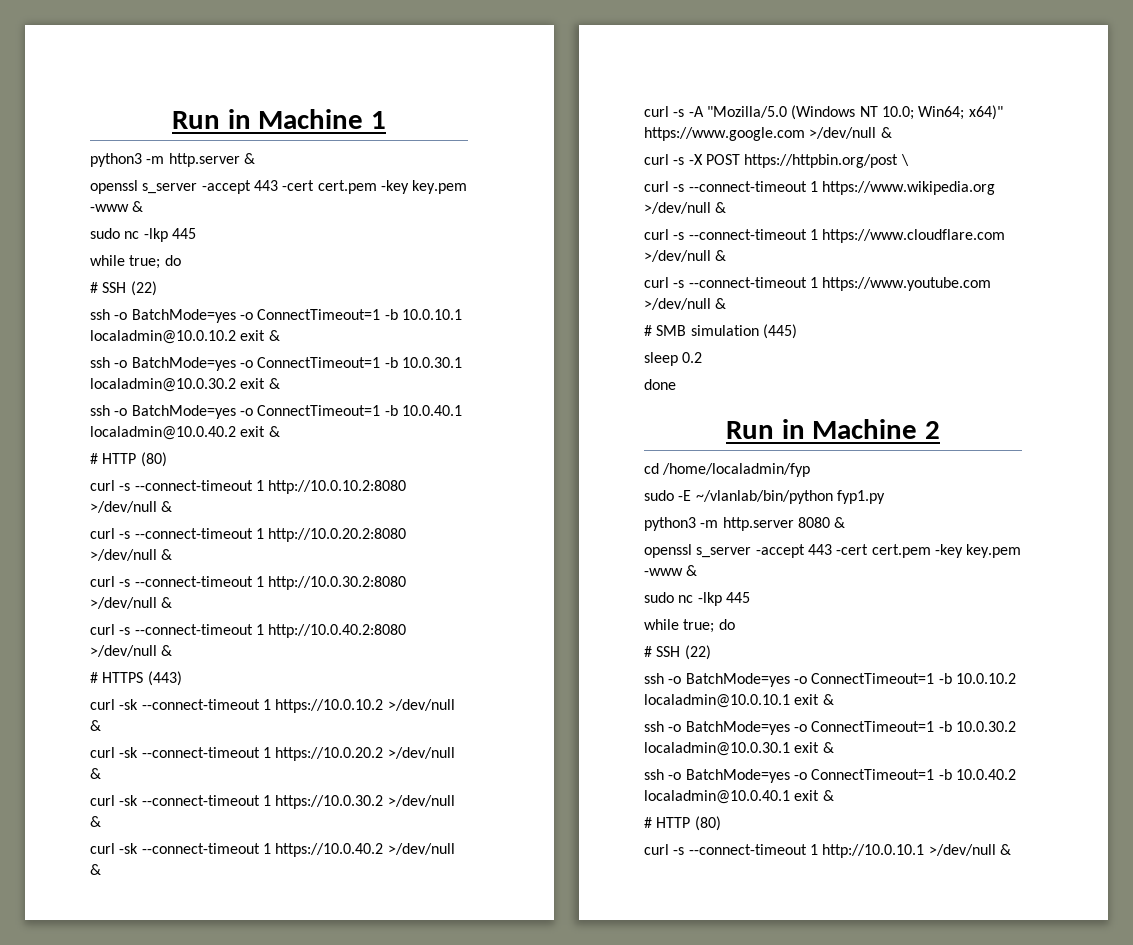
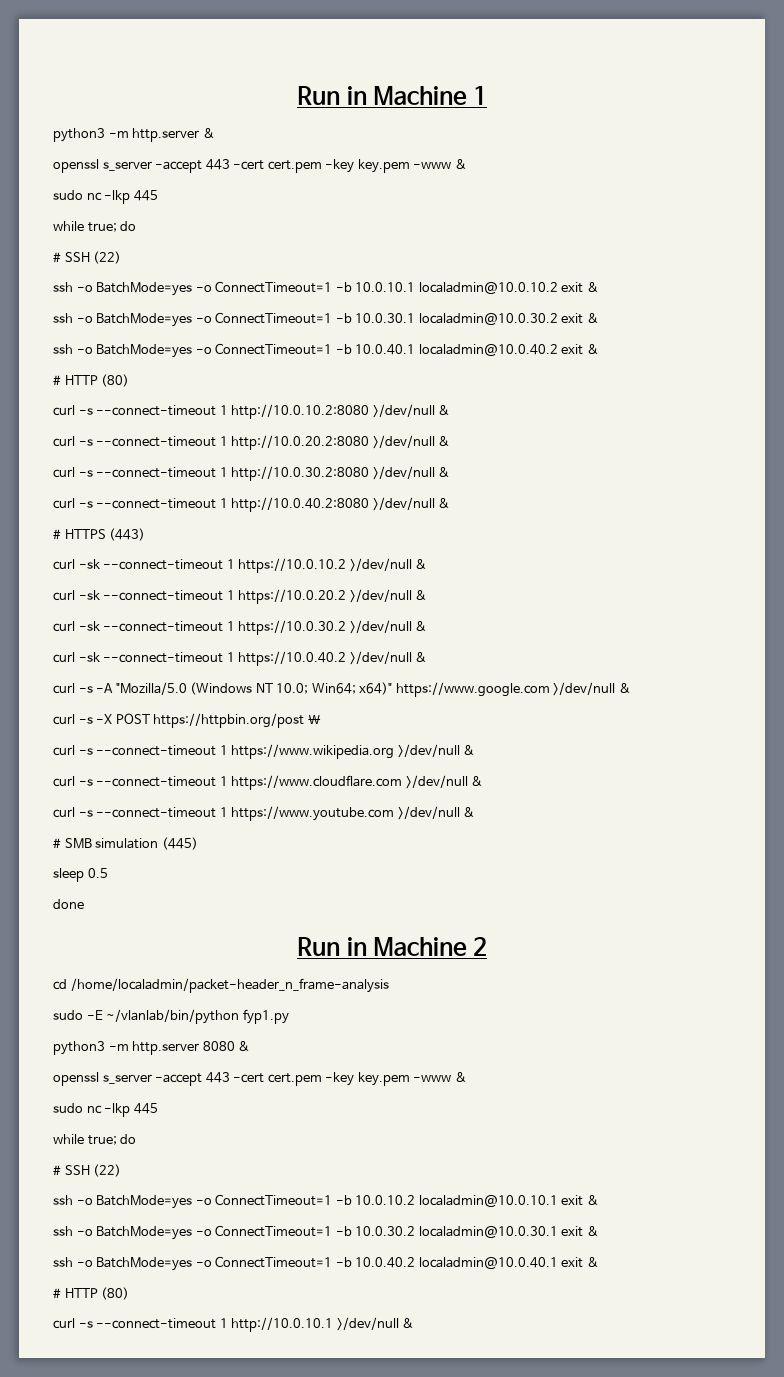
[682,352,703,363] 0.2 -> [87,868,108,878] 0.5
[662,463,811,477] /home/localadmin/fyp -> [70,978,389,993] /home/localadmin/packet-header_n_frame-analysis

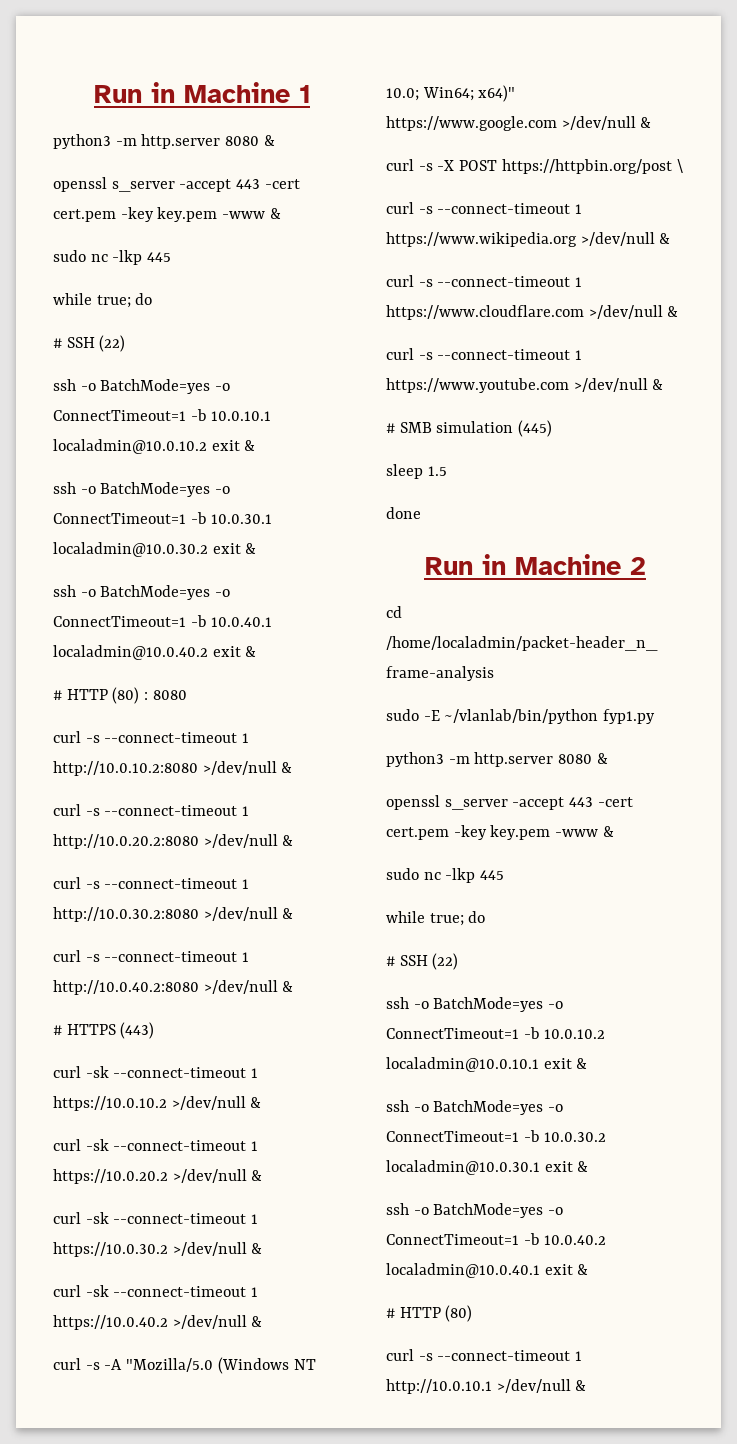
(200, 135) none -> [225,136,260,146] 8080
(130, 380) none -> [144,690,187,700] : 8080
[87,868,108,878] 0.5 -> [427,466,447,476] 1.5

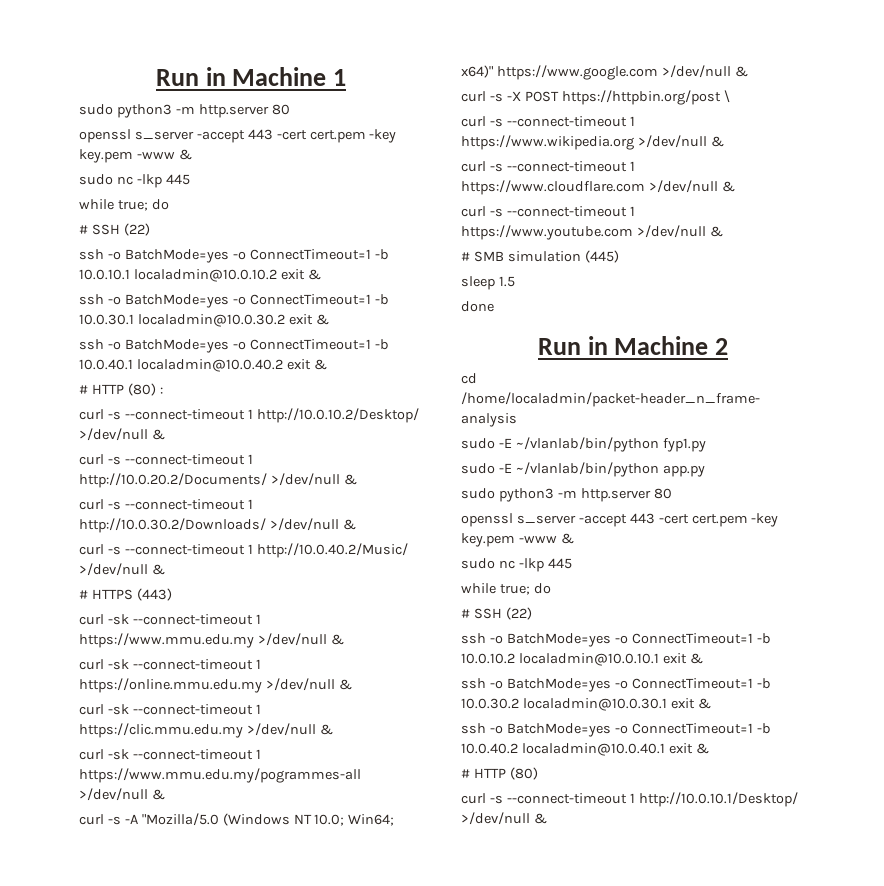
[53,134,275,149] python3 -m http.server 8080 & -> [79,104,290,118] sudo python3 -m http.server 80
[152,690,187,700] [53,731,250,743] [53,761,293,776] [53,804,250,816] [53,834,294,849] [53,877,250,889] [53,907,294,922] [53,950,250,962] [53,980,199,995] 8080 // curl -s --connect-timeout 1 http://10.0.10.2:8080 >/dev/null & // curl -s --connect-timeout 1 http://10.0.20.2:8080 >/dev/null & // curl -s --connect-timeout 1 http://10.0.30.2:8080 >/dev/null & // curl -s --connect-timeout 1 http://10.0.40.2:8080 -> [79,408,419,423] [79,428,165,441] [79,454,253,465] [79,473,357,488] [79,499,253,510] [79,518,356,533] [79,543,408,558] // curl -s --connect-timeout 1 http://10.0.10.2/Desktop/ >/dev/null & // curl -s --connect-timeout 1 http://10.0.20.2/Documents/ >/dev/null & // curl -s --connect-timeout 1 http://10.0.30.2/Downloads/ >/dev/null & // curl -s --connect-timeout 1 http://10.0.40.2/Music/
[53,1096,262,1111] [53,1139,259,1151] [53,1169,263,1184] [53,1212,259,1224] [53,1242,263,1257] [53,1285,259,1297] [53,1315,168,1330] https://10.0.10.2 >/dev/null & // curl -sk --connect-timeout 1 https://10.0.20.2 >/dev/null & // curl -sk --connect-timeout 1 https://10.0.30.2 >/dev/null & // curl -sk --connect-timeout 1 https://10.0.40.2 -> [79,633,344,648] [79,659,261,670] [79,678,352,693] [79,704,261,715] [79,723,333,738] [79,749,261,760] [79,768,361,783] https://www.mmu.edu.my >/dev/null & // curl -sk --connect-timeout 1 https://online.mmu.edu.my >/dev/null & // curl -sk --connect-timeout 1 https://clic.mmu.edu.my >/dev/null & // curl -sk --connect-timeout 1 https://www.mmu.edu.my/pogrammes-all
[386,752,608,767] python3 -m http.server 8080 & -> [461,462,705,477] [461,488,672,502] sudo -E ~/vlanlab/bin/python app.py // sudo python3 -m http.server 80
[386,1379,492,1394] http://10.0.10.1 -> [638,792,798,807] http://10.0.10.1/Desktop/

